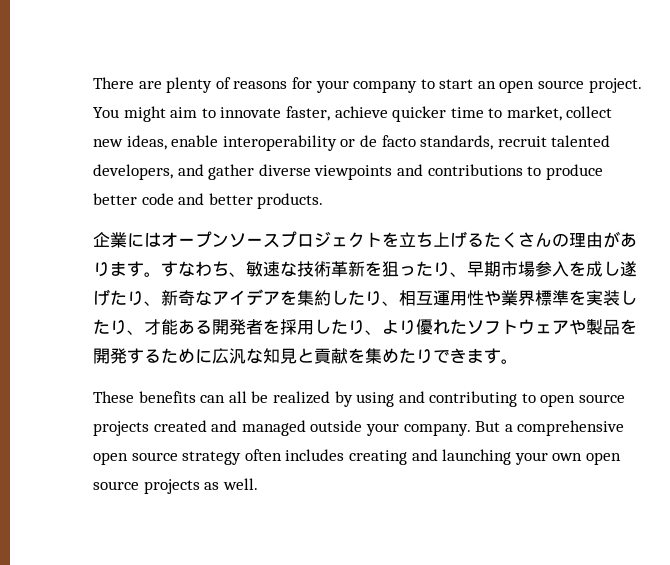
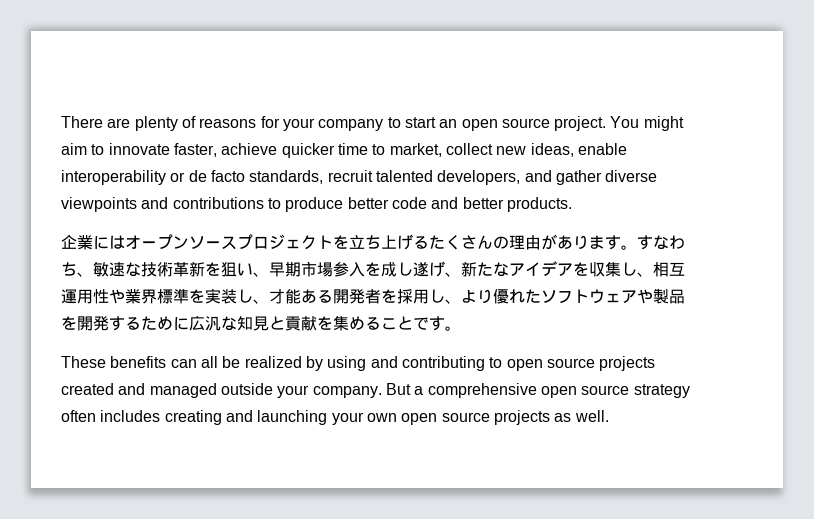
[399,261,450,277] ったり -> [237,263,253,276] い
[110,290,195,306] たり、新奇 -> [445,261,493,277] 、新た
[297,290,382,306] 集約したり -> [589,262,637,277] 収集し
[93,319,127,335] たり -> (253, 296) none
[331,319,365,335] たり -> (445, 296) none
[399,348,484,364] たりできま -> [365,316,429,330] ることで

